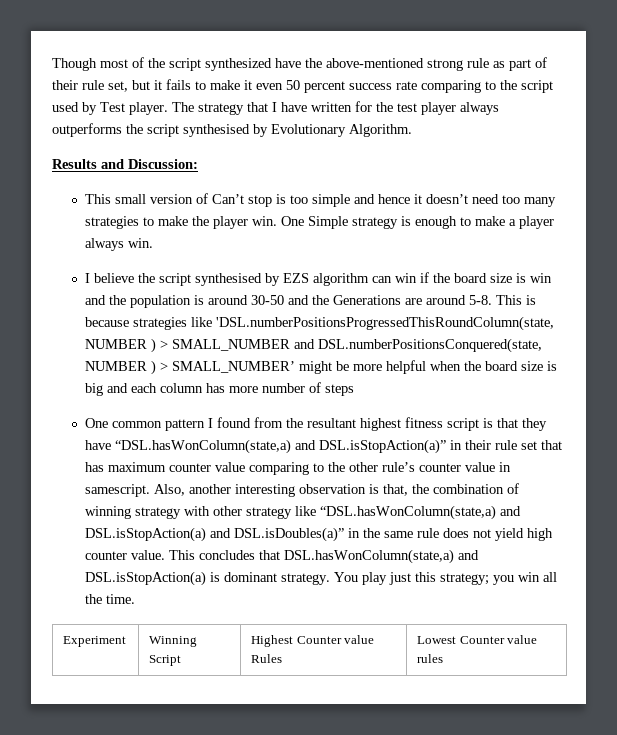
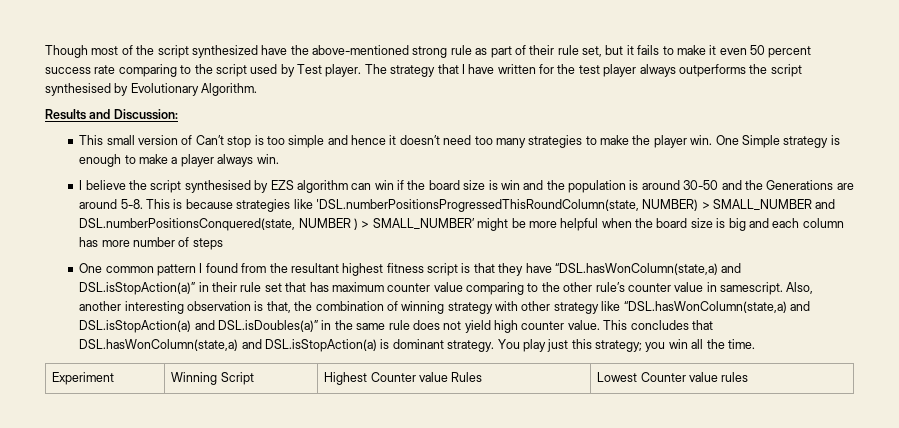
[84,338,156,353] NUMBER ) -> [642,199,699,211] NUMBER)

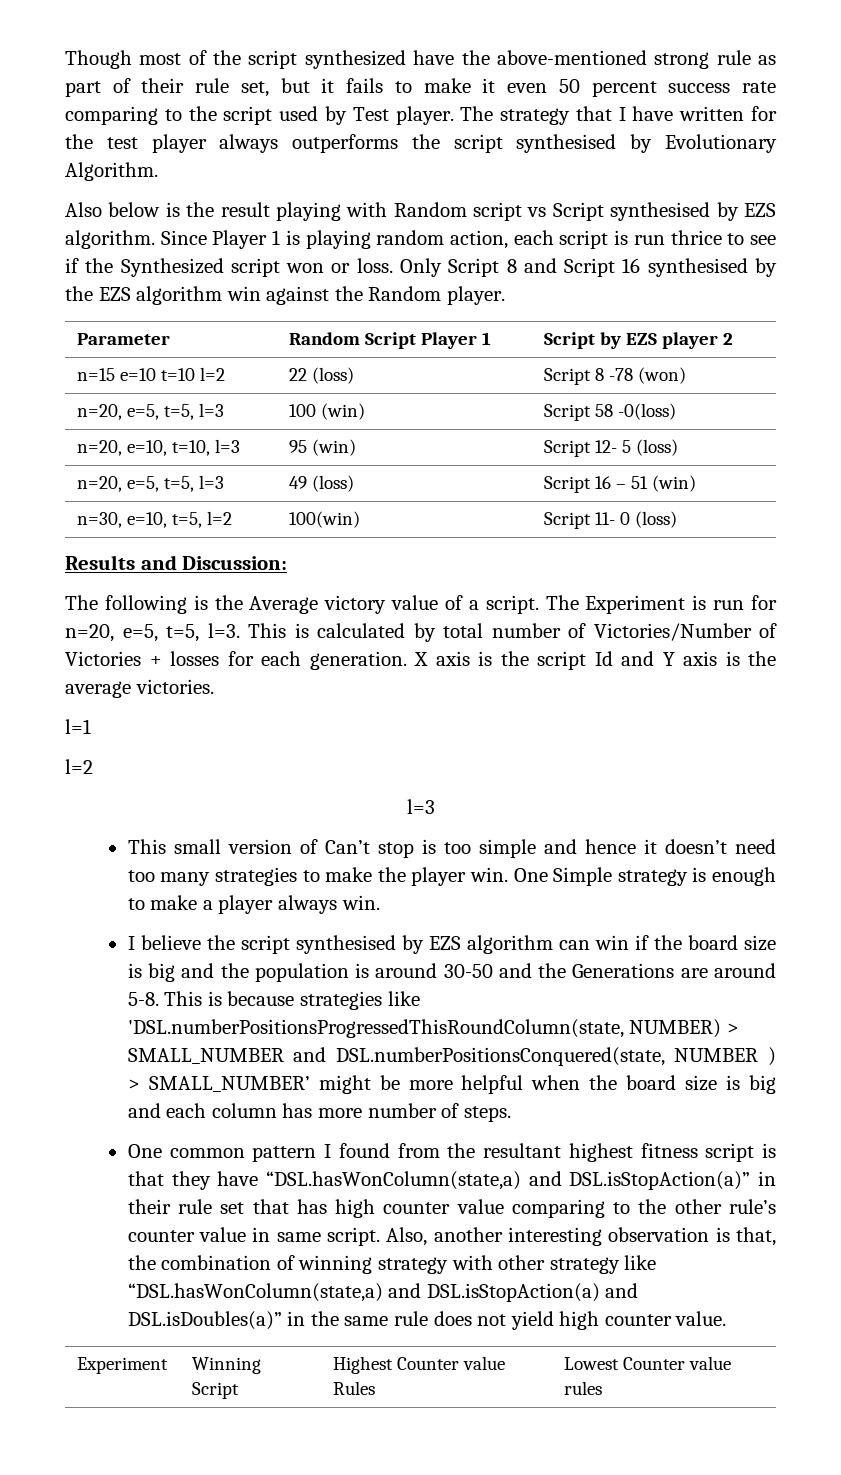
[45,109,178,120] Results and Discussion: -> [65,202,777,221] [65,230,776,249] [65,258,778,277] [65,286,505,305] [77,333,171,345] [289,332,492,349] [544,332,734,349] [77,367,226,381] [289,367,355,384] [544,367,687,385] [77,403,225,420] [289,403,366,420] [544,403,677,421] [77,439,241,456] [289,439,357,456] [544,439,679,457] [77,475,225,492] [289,475,355,492] [544,475,697,493] [77,511,233,528] [289,511,361,528] [544,511,678,529] [65,555,288,570] [65,595,777,614] [65,623,777,642] [65,651,776,670] [65,679,214,698] [65,719,91,734] [65,759,93,774] [406,799,435,814] Also below is the result playing with Random script vs Script synthesised by EZS algorithm. Since Player 1 is playing random action, each script is run thrice to see if the Synthesized script won or loss. Only Script 8 and Script 16 synthesised by the EZS algorithm win against the Random player. // Parameter | Random Script Player 1 | Script by EZS player 2 // n=15 e=10 t=10 l=2 | 22 (loss) | Script 8 -78 (won) // n=20, e=5, t=5, l=3 | 100 (win) | Script 58 -0(loss) // n=20, e=10, t=10, l=3 | 95 (win) | Script 12- 5 (loss) // n=20, e=5, t=5, l=3 | 49 (loss) | Script 16 – 51 (win) // n=30, e=10, t=5, l=2 | 100(win) | Script 11- 0 (loss) // Results and Discussion: // The following is the Average victory value of a script. The Experiment is run for n=20, e=5, t=5, l=3. This is calculated by total number of Victories/Number of Victories + losses for each generation. X axis is the script Id and Y axis is the average victories. // l=1 // l=2 // l=3
[500,180,520,190] win -> [148,963,176,982] big
[192,238,223,250] steps -> [463,1106,511,1122] steps.
[331,282,384,292] maximum -> [335,1199,376,1218] high
[720,282,784,295] samescript. -> [276,1227,381,1246] same script.
[603,320,713,330] [79,339,755,352] This concludes that DSL.hasWonColumn(state,a) and DSL.isStopAction(a) is dominant strategy. You play just this strategy; you win all the time. -> (727, 1318) none

